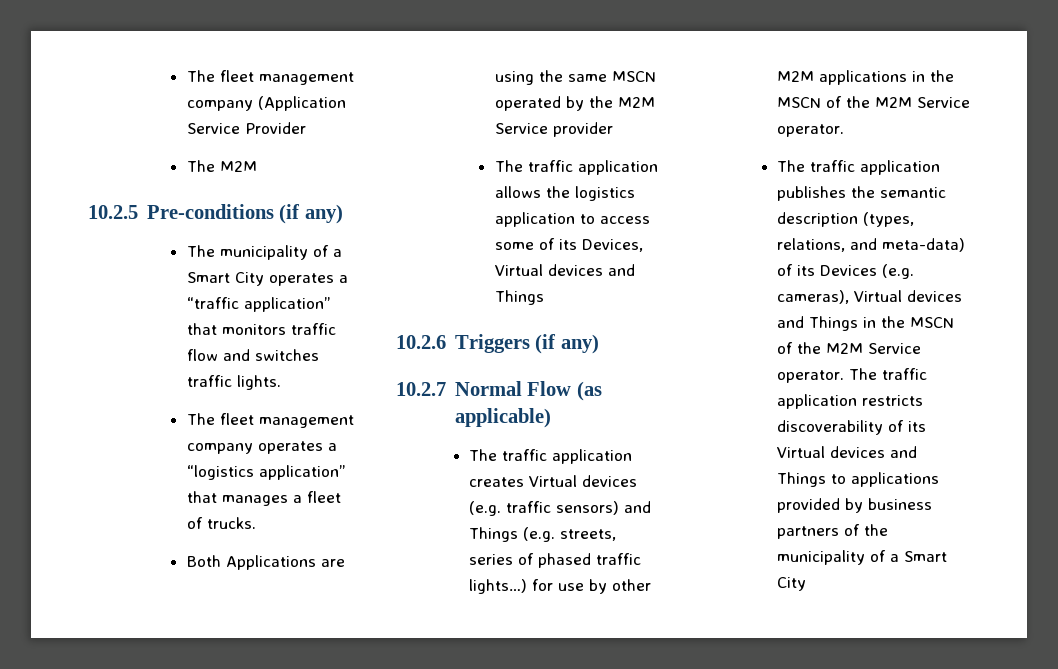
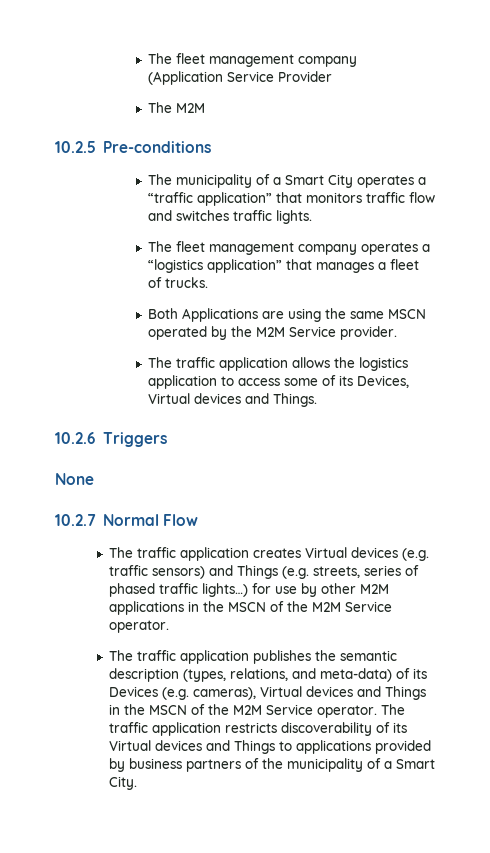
[279,204,343,224] (if any) -> (211, 147) none
[552,122,613,137] provider -> [339,326,397,340] provider.
[494,290,544,305] Things -> [272,393,317,407] Things.
[535,334,599,354] (if any) -> [55,473,94,485] // None
[576,381,602,401] [454,408,551,428] (as applicable) -> (198, 520) none
[776,577,806,591] City -> [108,776,137,790] City.

